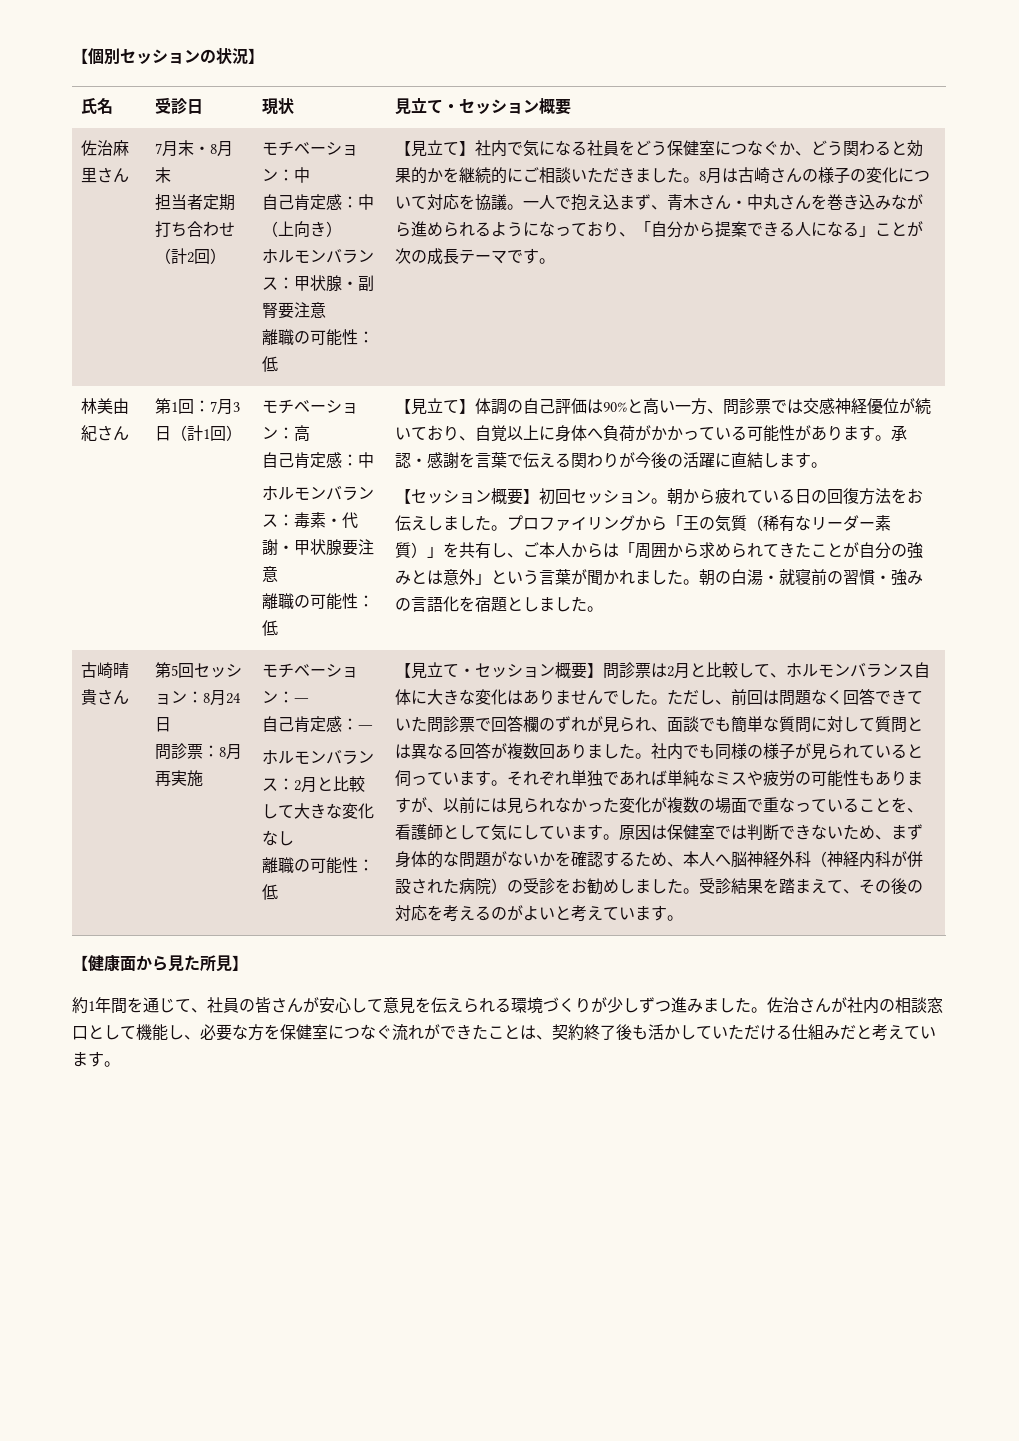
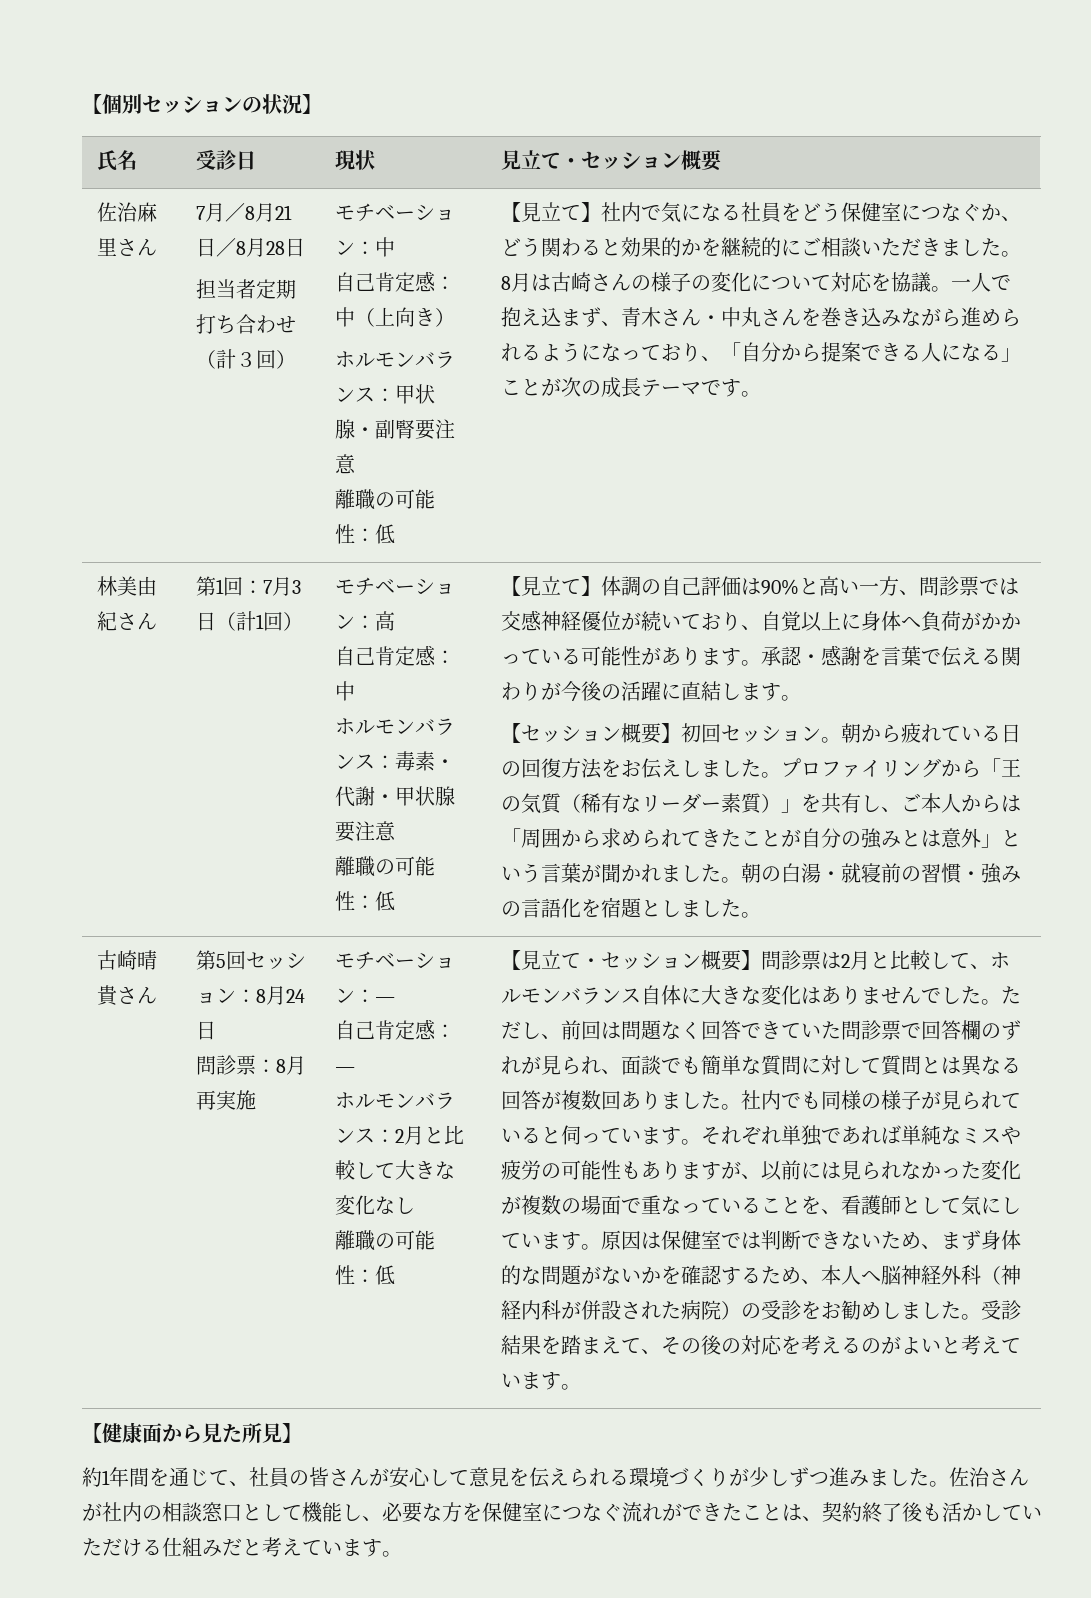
[177,140,233,157] [154,167,171,183] 末・8月末 -> [224,203,292,222] [195,238,305,257] ／8月21日／8月28日
[186,252,194,263] 2 -> [235,352,256,367] ３

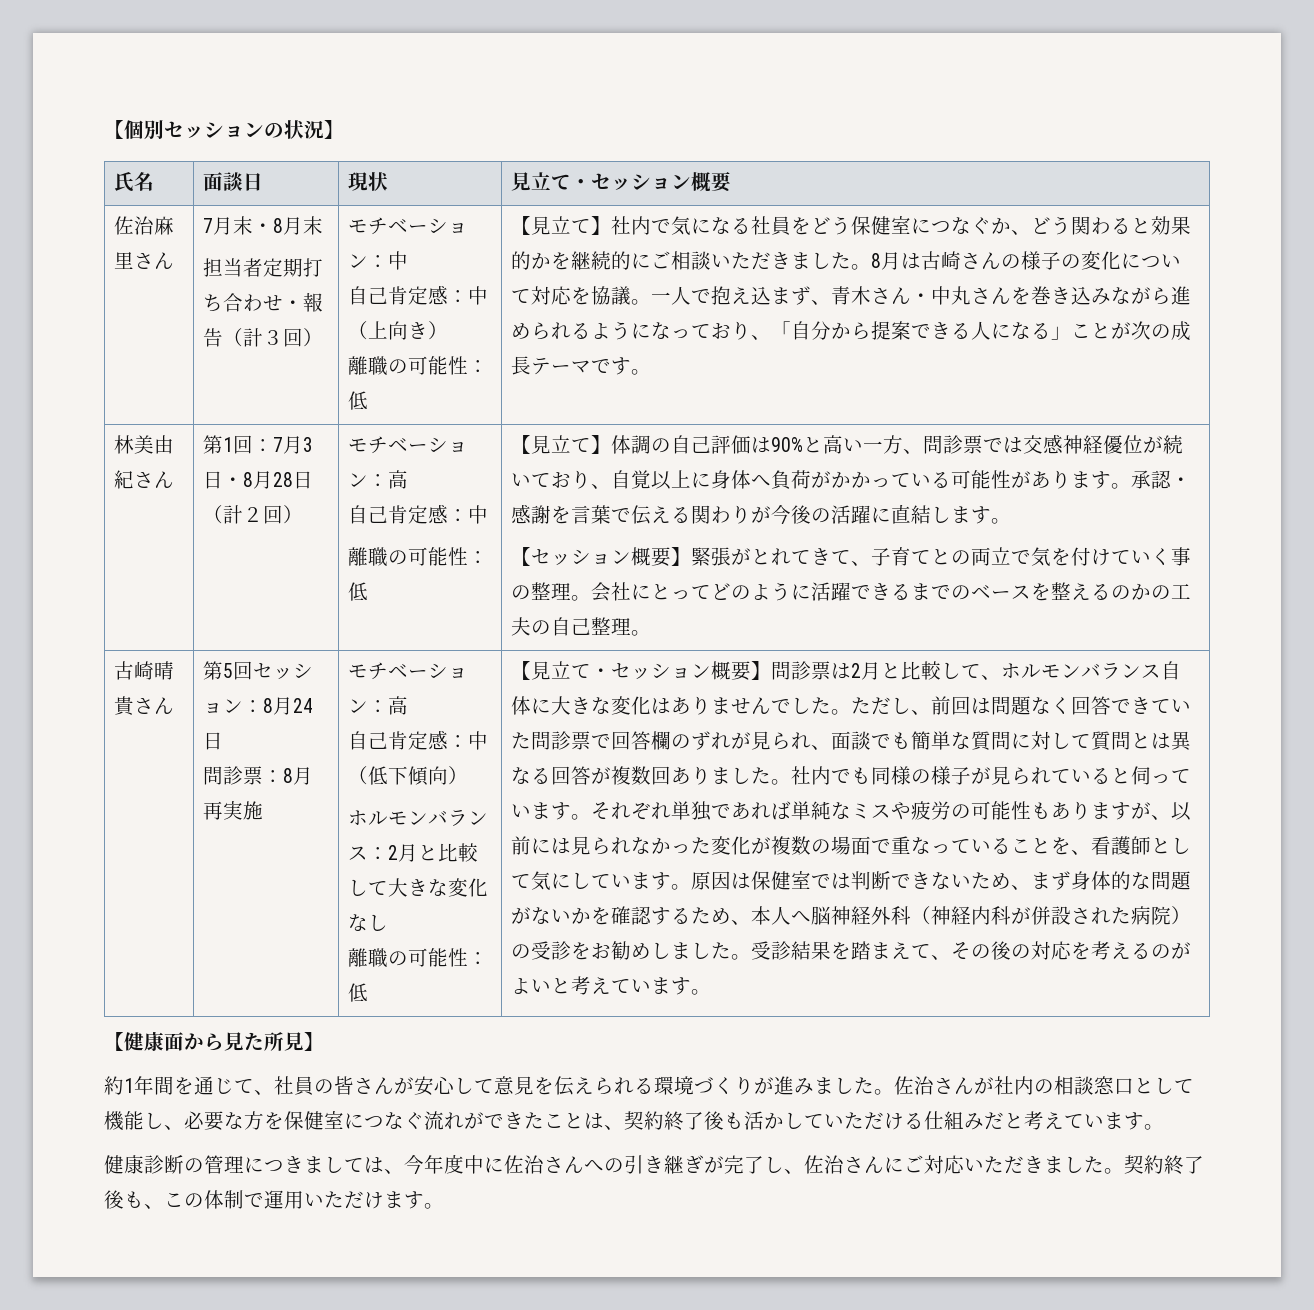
[195,150,236,170] 受診 -> [202,172,243,191] 面談
[224,203,292,222] [195,238,305,257] ／8月21日／8月28日 -> [232,216,323,235] 末・8月末
(296, 324) none -> [282,292,323,312] [202,328,223,347] ・報告
[334,351,455,368] [334,384,435,404] [334,419,455,440] [334,454,356,474] // ホルモンバランス：甲状腺・副腎要注意 -> (448, 330) none
[215,611,264,631] （計1 -> [222,471,313,489] [202,505,263,524] ・8月28日（計２
[334,718,455,735] [334,751,455,771] [334,786,455,807] [334,821,396,842] // ホルモンバランス：毒素・代謝・甲状腺要注意 -> (488, 514) none
[680,723,1021,743] [500,758,1021,779] [500,793,1021,814] [500,828,1021,849] [500,863,1021,884] [500,897,741,918] 初回セッション。朝から疲れている日の回復方法をお伝えしました。プロファイリングから「王の気質（稀有なリーダー素質）」を共有し、ご本人からは「周囲から求められてきたことが自分の強みとは意外」という言葉が聞かれました。朝の白湯・就寝前の習慣・強みの言語化を宿題としました -> [690,547,1191,567] [510,582,1191,602] [510,617,631,636] 緊張がとれてきて、子育てとの両立で気を付けていく事の整理。会社にとってどのように活躍できるまでのベースを整えるのかの工夫の自己整理
[374,997,395,1003] [334,1019,455,1040] [334,1067,355,1073] ― // 自己肯定感：― -> [387,696,408,715] [347,731,488,750] [347,766,468,786] 高 // 自己肯定感：中（低下傾向）
[749,1467,829,1487] 少しずつ -> (774, 1085) none
(402, 1554) none -> [104,1155,1204,1175] [104,1190,444,1209] // 健康診断の管理につきましては、今年度中に佐治さんへの引き継ぎが完了し、佐治さんにご対応いただきました。契約終了後も、この体制で運用いただけます。

